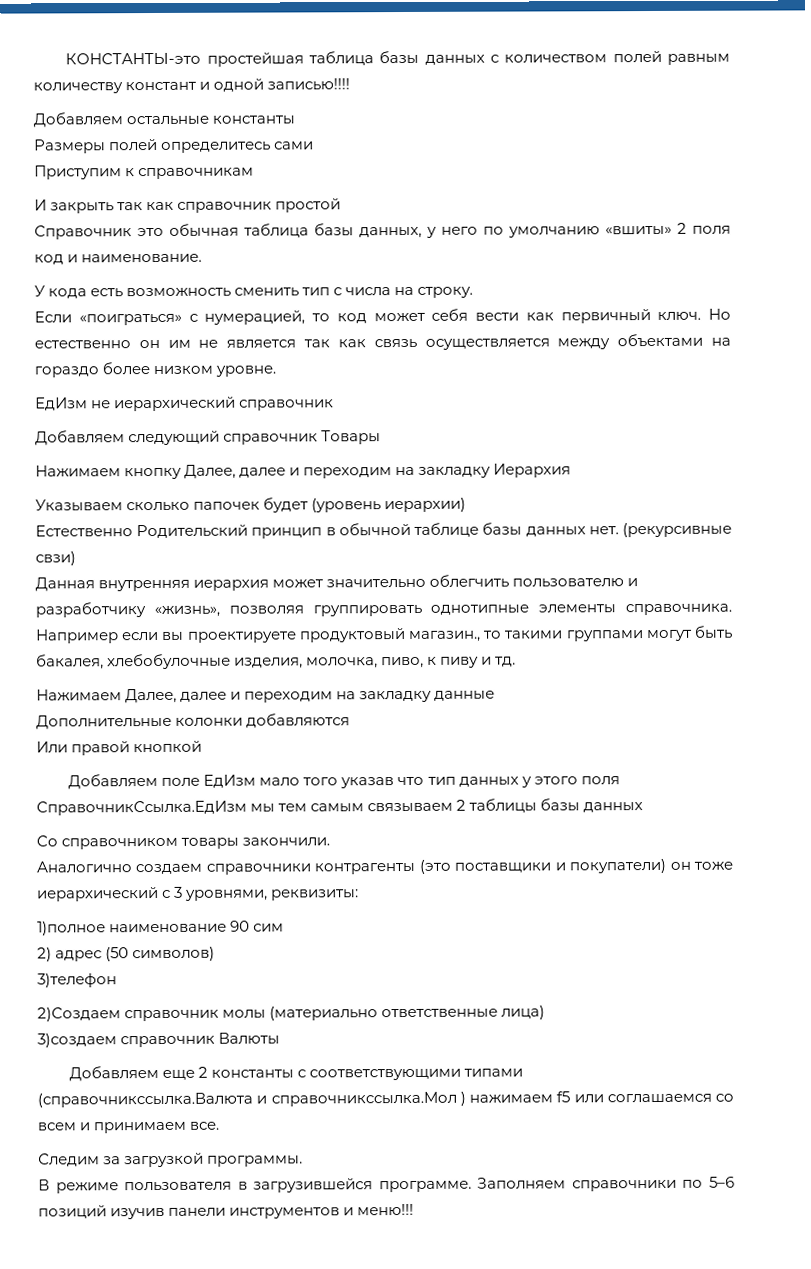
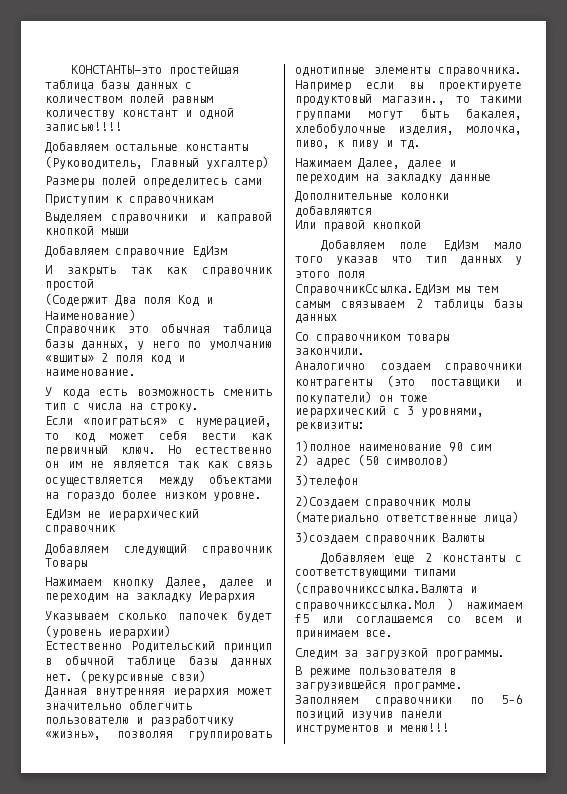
(296, 120) none -> [45,156,269,170] (Руководитель, Главный ухгалтер)
(255, 173) none -> [45,212,272,224] [45,226,129,235] [45,245,227,258] // Выделяем справочники и каправой кнопкой мыши // Добавляем справочние ЕдИзм
(342, 205) none -> [45,293,213,307] [45,309,136,321] // (Содержит Два поля Код и Наименование)

